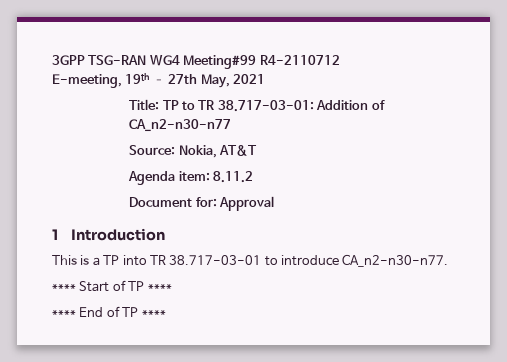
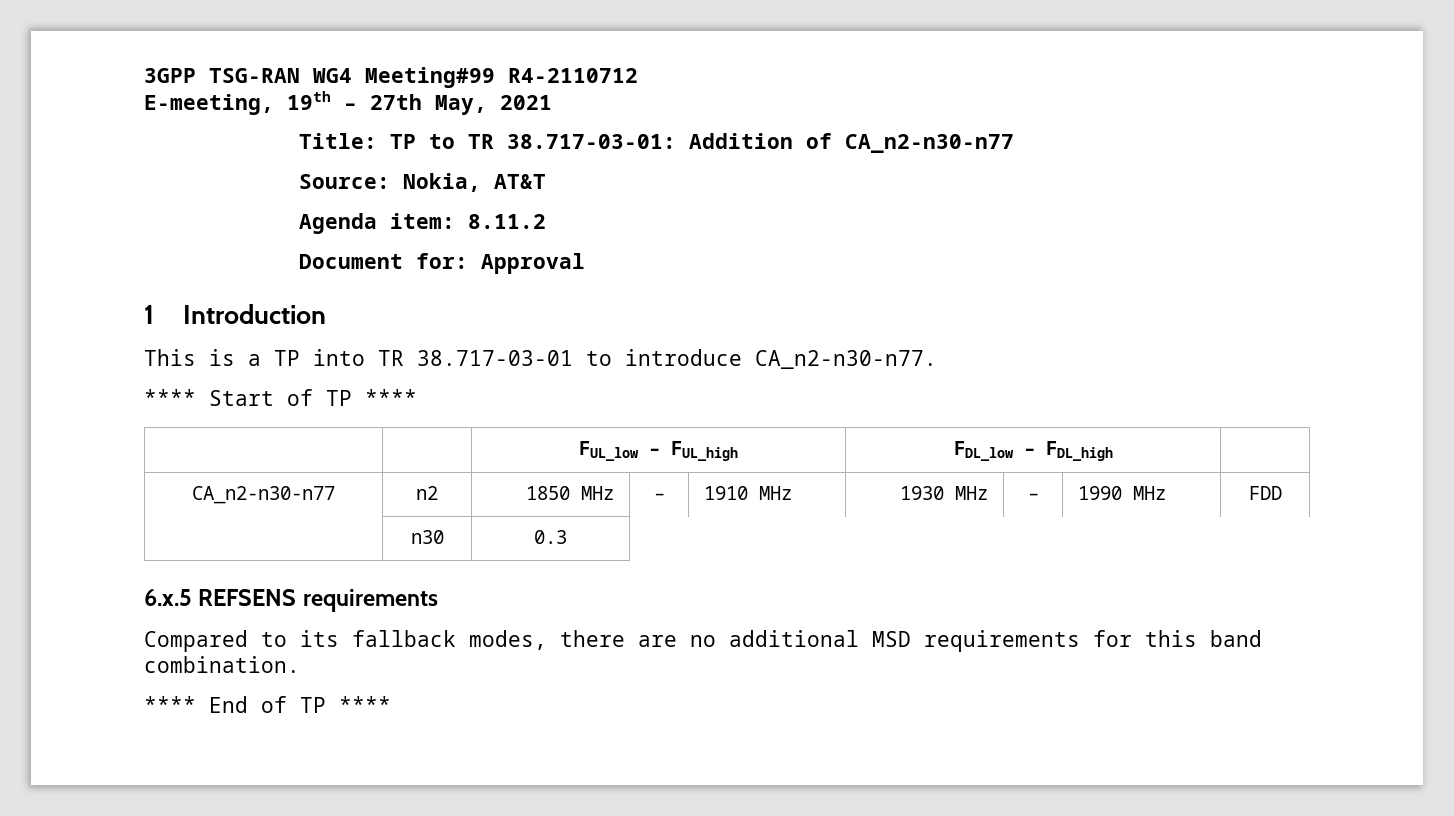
(172, 287) none -> [579,441,738,461] [953,441,1113,461] [192,486,335,504] [416,486,438,500] [526,486,615,500] [653,493,665,500] [703,486,792,500] [900,486,989,500] [1027,493,1039,500] [1077,486,1166,500] [1248,486,1282,500] [410,530,444,544] [534,530,567,544] [144,589,438,612] [144,630,1262,652] [144,656,300,673] // | | FUL_low – FUL_high | FDL_low – FDL_high | // CA_n2-n30-n77 | n2 | 1850 MHz | – | 1910 MHz | 1930 MHz | – | 1990 MHz | FDD // | n30 | 0.3 // 6.x.5 REFSENS requirements // Compared to its fallback modes, there are no additional MSD requirements for this band combination.

